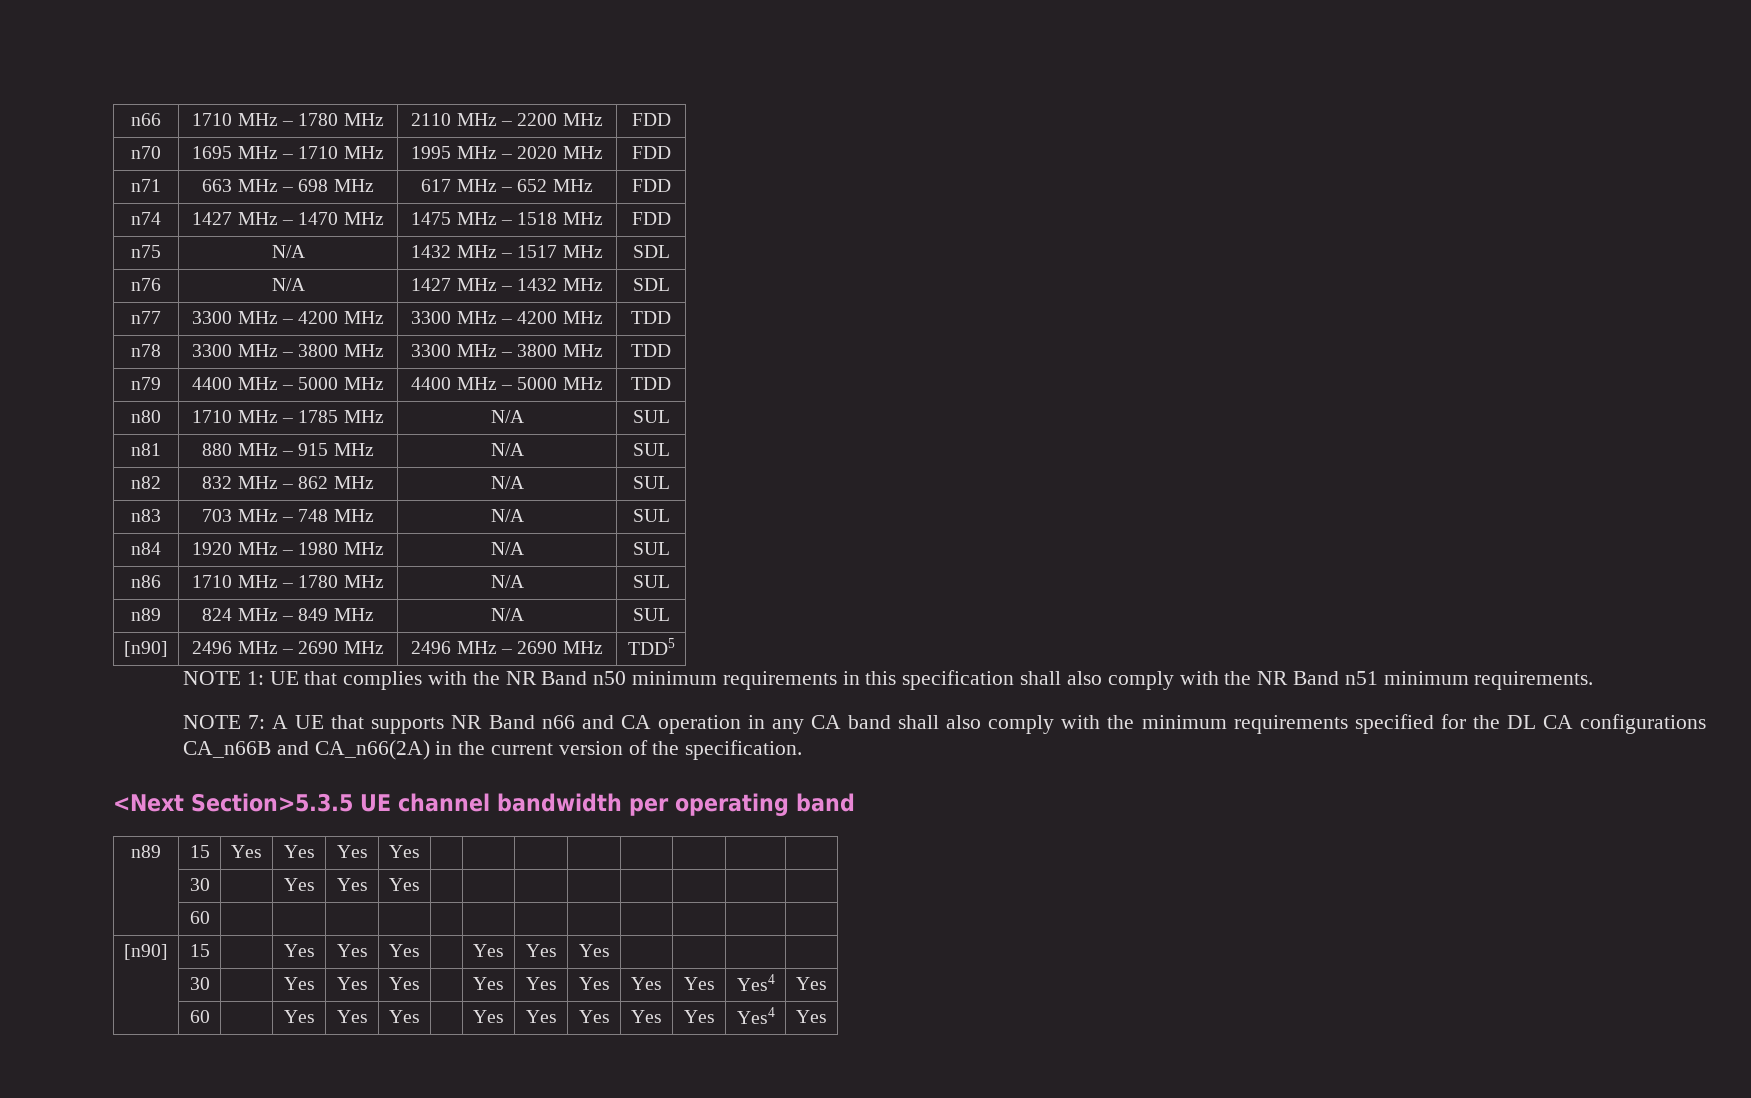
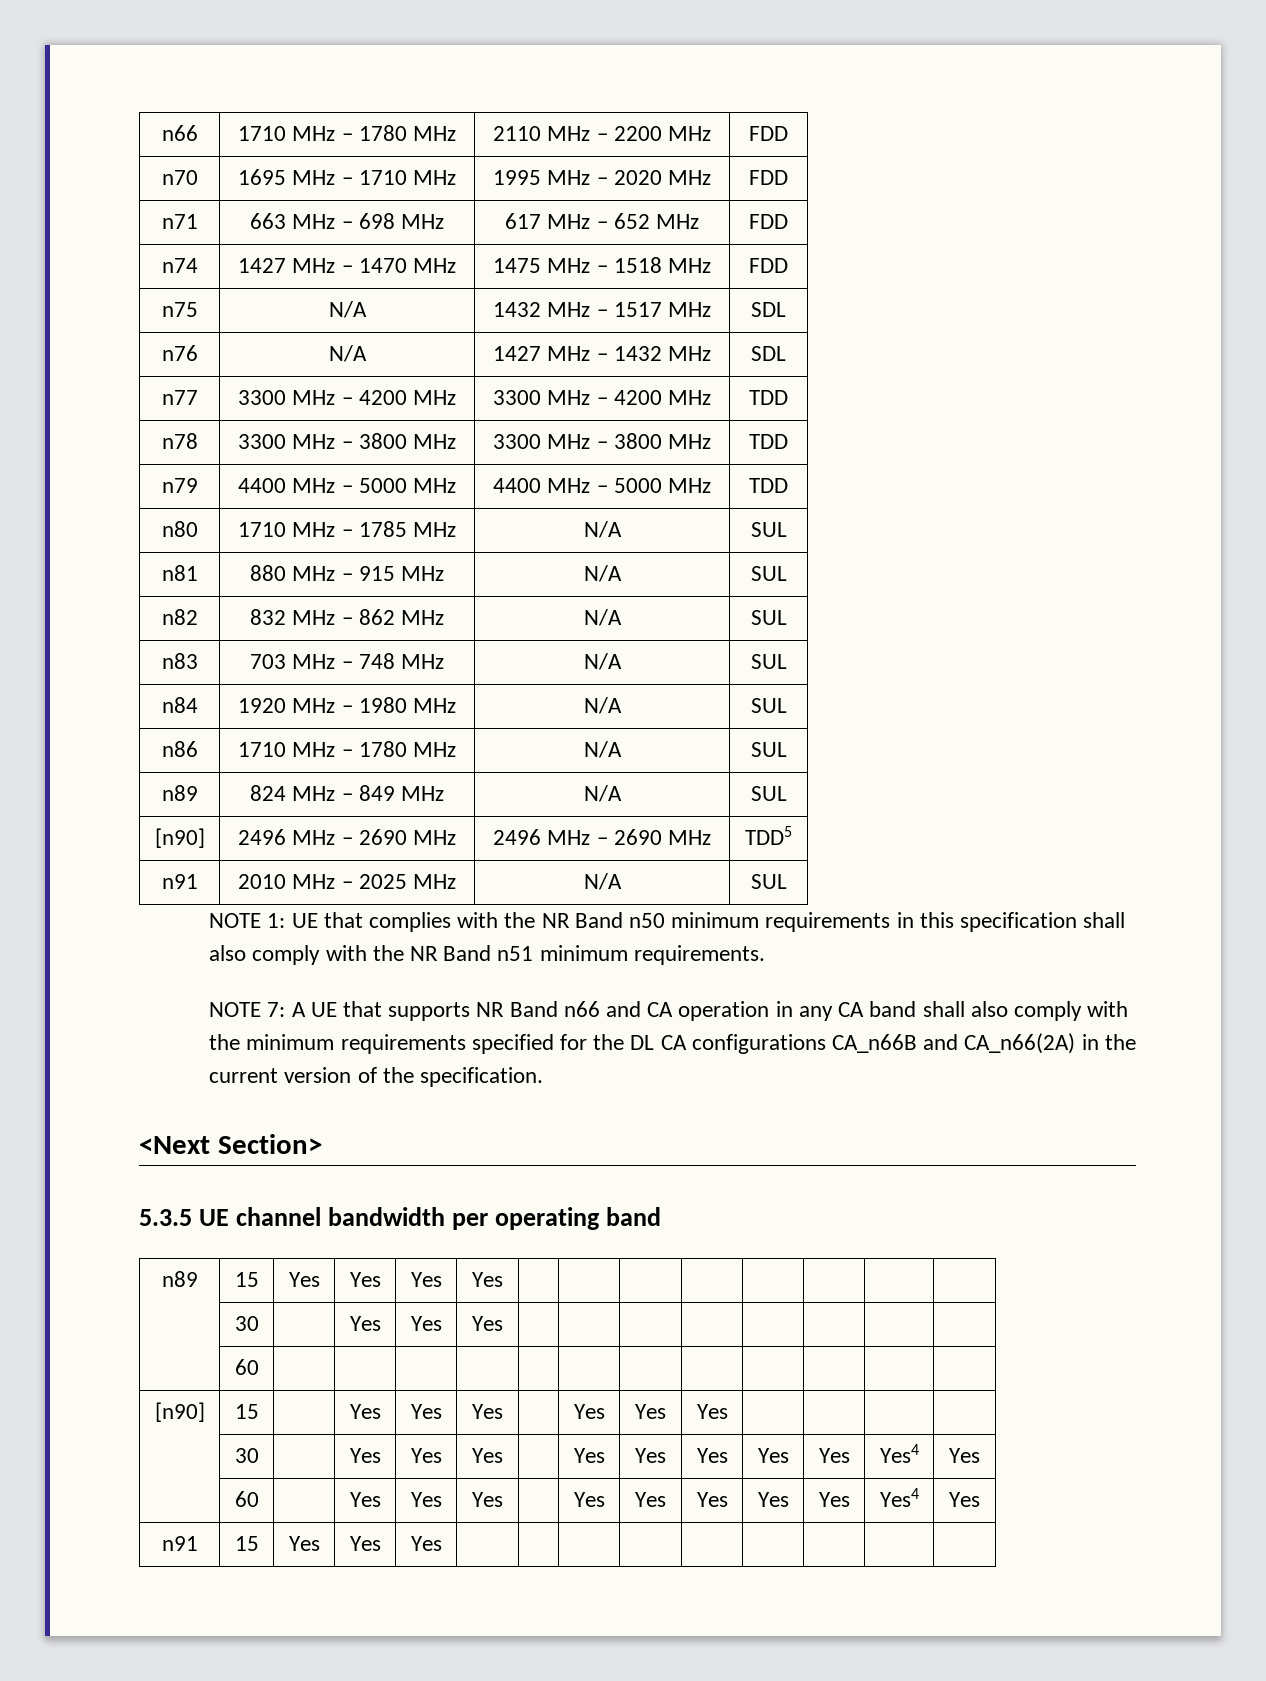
(675, 646) none -> [161,874,198,889] [238,874,456,889] [583,873,622,890] [750,874,787,889] // n91 | 2010 MHz – 2025 MHz | N/A | SUL
[191,793,353,812] Section>5.3.5 -> [217,1134,322,1154] [139,1209,192,1226] Section> // 5.3.5
(827, 1016) none -> [161,1536,198,1551] [234,1536,259,1551] [288,1536,320,1551] [349,1536,381,1551] [410,1536,442,1551] // n91 | 15 | Yes | Yes | Yes | | | | | | | | |

